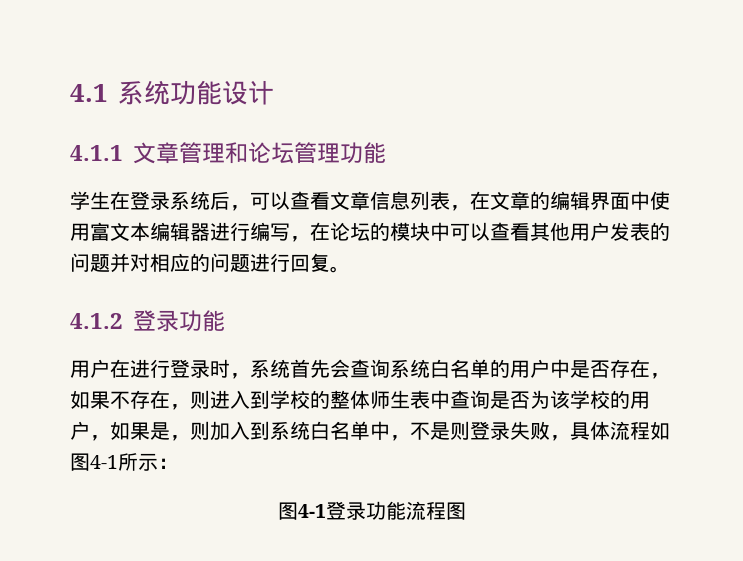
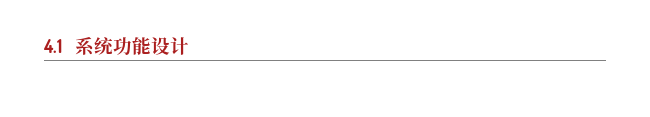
[70,142,386,164] [70,191,670,211] [70,222,670,242] [70,253,350,273] [70,310,225,332] [70,359,670,379] [70,390,650,410] [70,421,670,441] [70,453,178,471] [277,501,466,520] // 4.1.1文章管理和论坛管理功能 // 学生在登录系统后，可以查看文章信息列表，在文章的编辑界面中使用富文本编辑器进行编写，在论坛的模块中可以查看其他用户发表的问题并对相应的问题进行回复。 // 4.1.2登录功能 // 用户在进行登录时，系统首先会查询系统白名单的用户中是否存在，如果不存在，则进入到学校的整体师生表中查询是否为该学校的用户，如果是，则加入到系统白名单中，不是则登录失败，具体流程如图4-1所示： // 图4-1登录功能流程图 -> (190, 46) none

